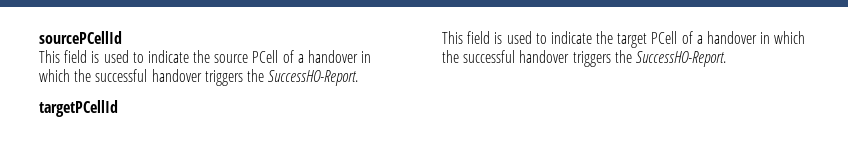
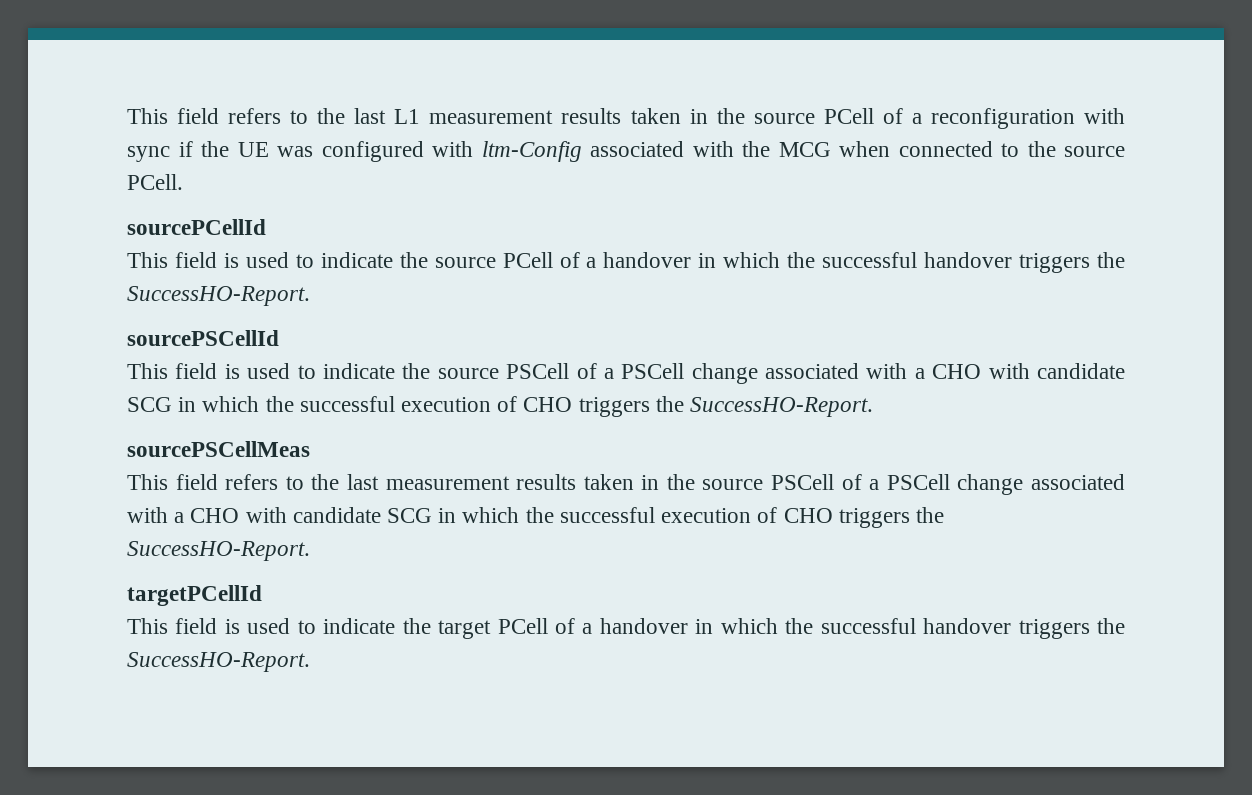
(39, 37) none -> [127,108,1125,129] [127,141,1125,162] [127,174,183,190] This field refers to the last L1 measurement results taken in the source PCell of a reconfiguration with sync if the UE was configured with ltm-Config associated with the MCG when connected to the source PCell. //
(359, 78) none -> [127,330,279,346] [127,363,1125,384] [127,396,874,417] [127,441,310,457] [127,474,1126,495] [127,507,944,528] [127,541,310,561] // sourcePSCellId // This field is used to indicate the source PSCell of a PSCell change associated with a CHO with candidate SCG in which the successful execution of CHO triggers the SuccessHO-Report. // sourcePSCellMeas // This field refers to the last measurement results taken in the source PSCell of a PSCell change associated with a CHO with candidate SCG in which the successful execution of CHO triggers the SuccessHO-Report.

